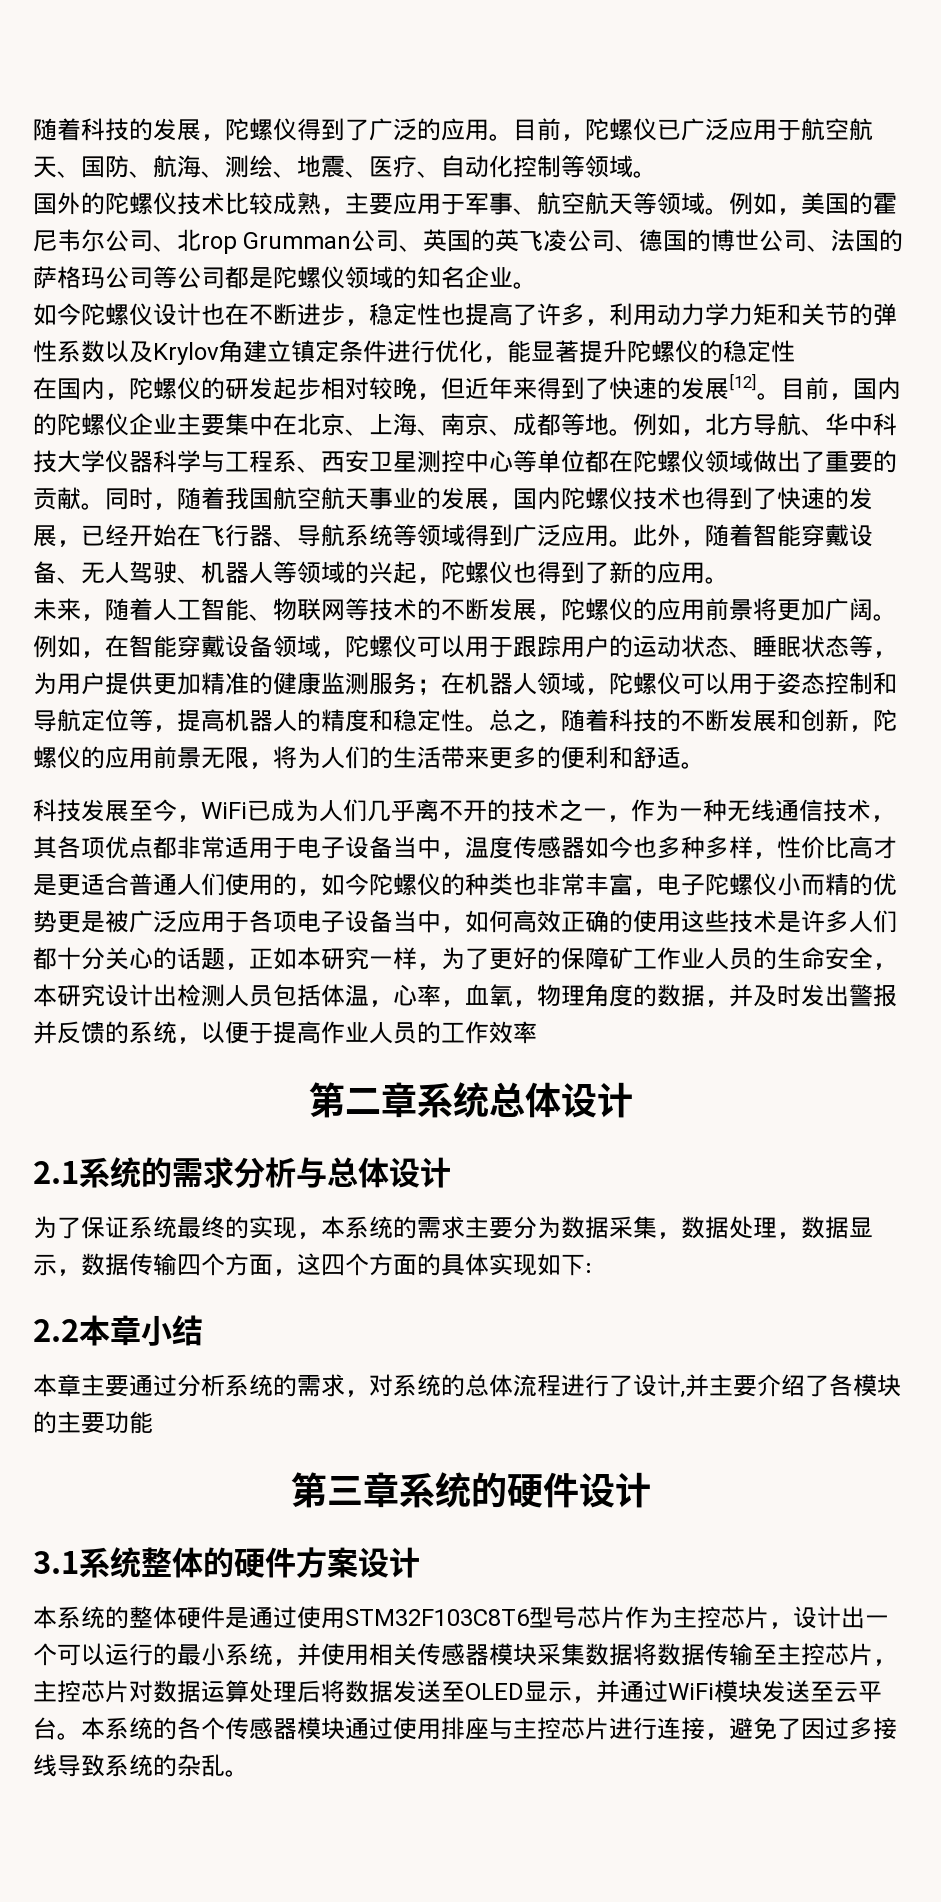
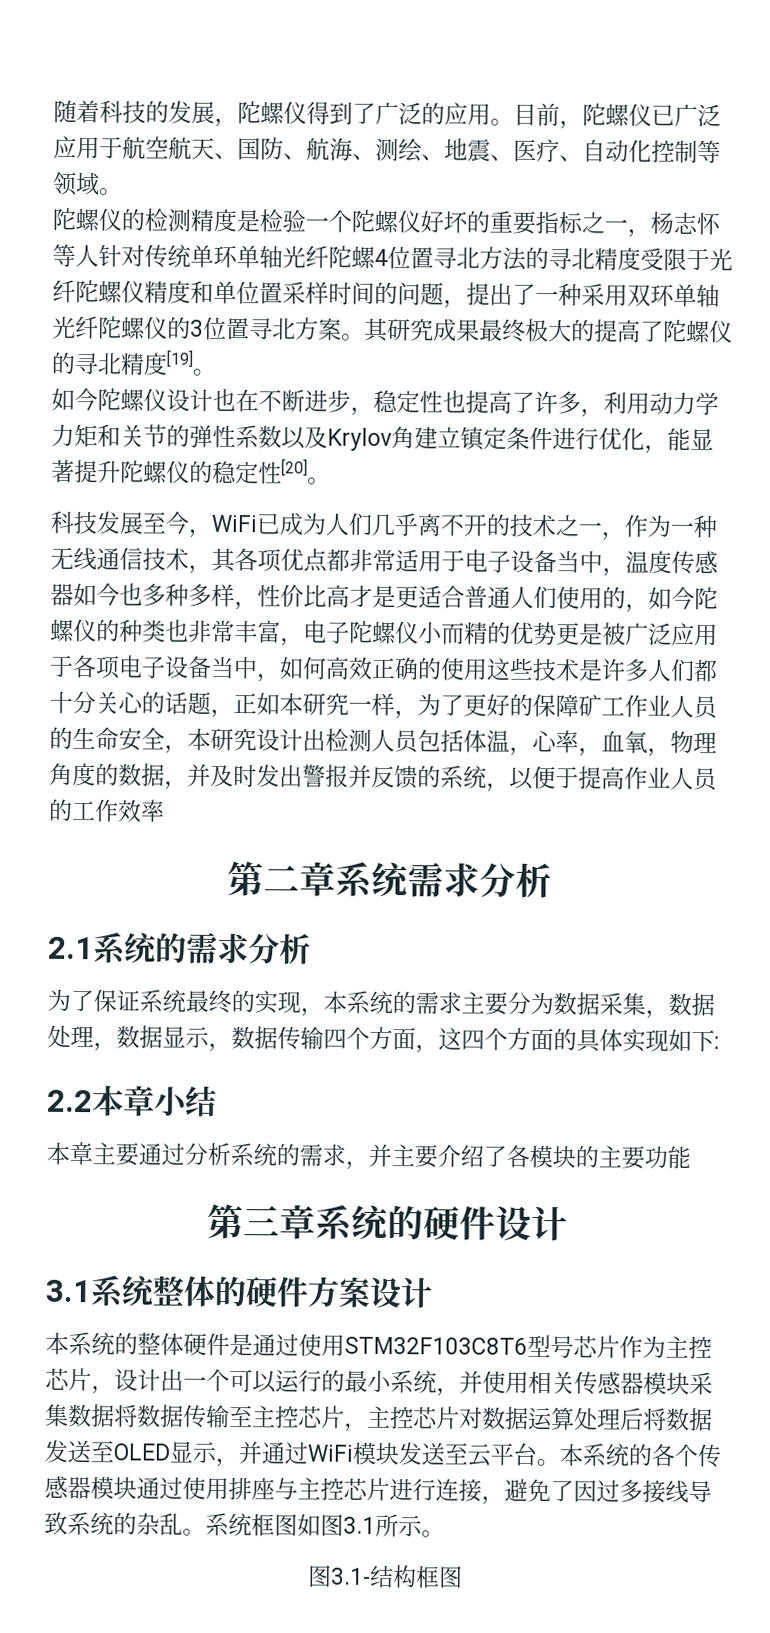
[33,192,897,215] [33,229,904,254] [33,266,513,289] 国外的陀螺仪技术比较成熟，主要应用于军事、航空航天等领域。例如，美国的霍尼韦尔公司、北rop Grumman公司、英国的英飞凌公司、德国的博世公司、法国的萨格玛公司等公司都是陀螺仪领域的知名企业 -> [52,207,721,238] [52,243,733,272] [52,279,720,309] [52,315,733,344] [51,349,194,376] 陀螺仪的检测精度是检验一个陀螺仪好坏的重要指标之一，杨志怀等人针对传统单环单轴光纤陀螺4位置寻北方法的寻北精度受限于光纤陀螺仪精度和单位置采样时间的问题，提出了一种采用双环单轴光纤陀螺仪的3位置寻北方案。其研究成果最终极大的提高了陀螺仪的寻北精度[19]
[33,373,757,400] [757,377,901,400] [33,413,897,436] [33,450,897,473] [33,487,873,510] [33,524,873,547] [33,561,729,584] [33,598,897,621] [33,635,897,658] [33,672,897,696] [33,709,897,732] [33,746,681,769] // 在国内，陀螺仪的研发起步相对较晚，但近年来得到了快速的发展[12]。目前，国内的陀螺仪企业主要集中在北京、上海、南京、成都等地。例如，北方导航、华中科技大学仪器科学与工程系、西安卫星测控中心等单位都在陀螺仪领域做出了重要的贡献。同时，随着我国航空航天事业的发展，国内陀螺仪技术也得到了快速的发展，已经开始在飞行器、导航系统等领域得到广泛应用。此外，随着智能穿戴设备、无人驾驶、机器人等领域的兴起，陀螺仪也得到了新的应用。 // 未来，随着人工智能、物联网等技术的不断发展，陀螺仪的应用前景将更加广阔。例如，在智能穿戴设备领域，陀螺仪可以用于跟踪用户的运动状态、睡眠状态等，为用户提供更加精准的健康监测服务；在机器人领域，陀螺仪可以用于姿态控制和导航定位等，提高机器人的精度和稳定性。总之，随着科技的不断发展和创新，陀螺仪的应用前景无限，将为人们的生活带来更多的便利和舒适 -> [281,458,308,477] [20]
[488,1082,633,1118] 总体设计 -> [406,862,552,899] 需求分析
[296,1157,451,1188] 与总体设计 -> (311, 949) none
[369,1374,685,1398] 对系统的总体流程进行了设计, -> (369, 1165) none
(249, 1773) none -> [205,1512,445,1538] [307,1564,463,1589] 系统框图如图3.1所示。 // 图3.1-结构框图

